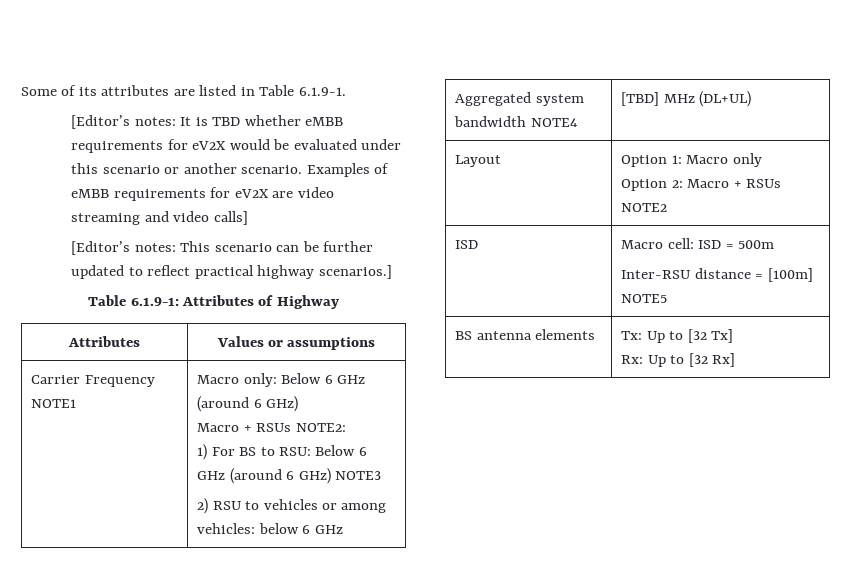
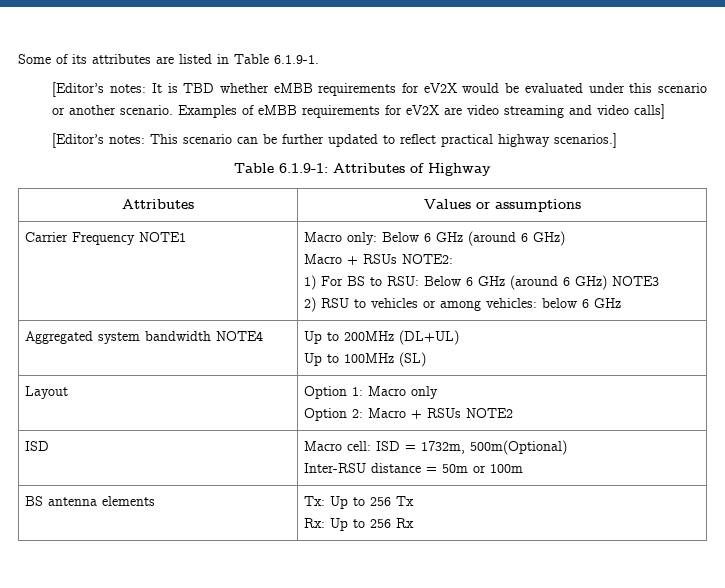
[621,91,752,107] [TBD] MHz (DL+UL) -> [304,330,460,345] [304,352,427,367] Up to 200MHz (DL+UL) // Up to 100MHz (SL)
[738,240,775,249] 500m -> [421,440,568,455] 1732m, 500m(Optional)
[767,268,813,282] [621,294,668,303] [100m] NOTE5 -> [442,464,524,473] 50m or 100m
[687,329,734,343] [32 Tx] -> [370,496,415,506] 256 Tx
[688,353,736,367] [32 Rx] -> [370,518,415,528] 256 Rx

